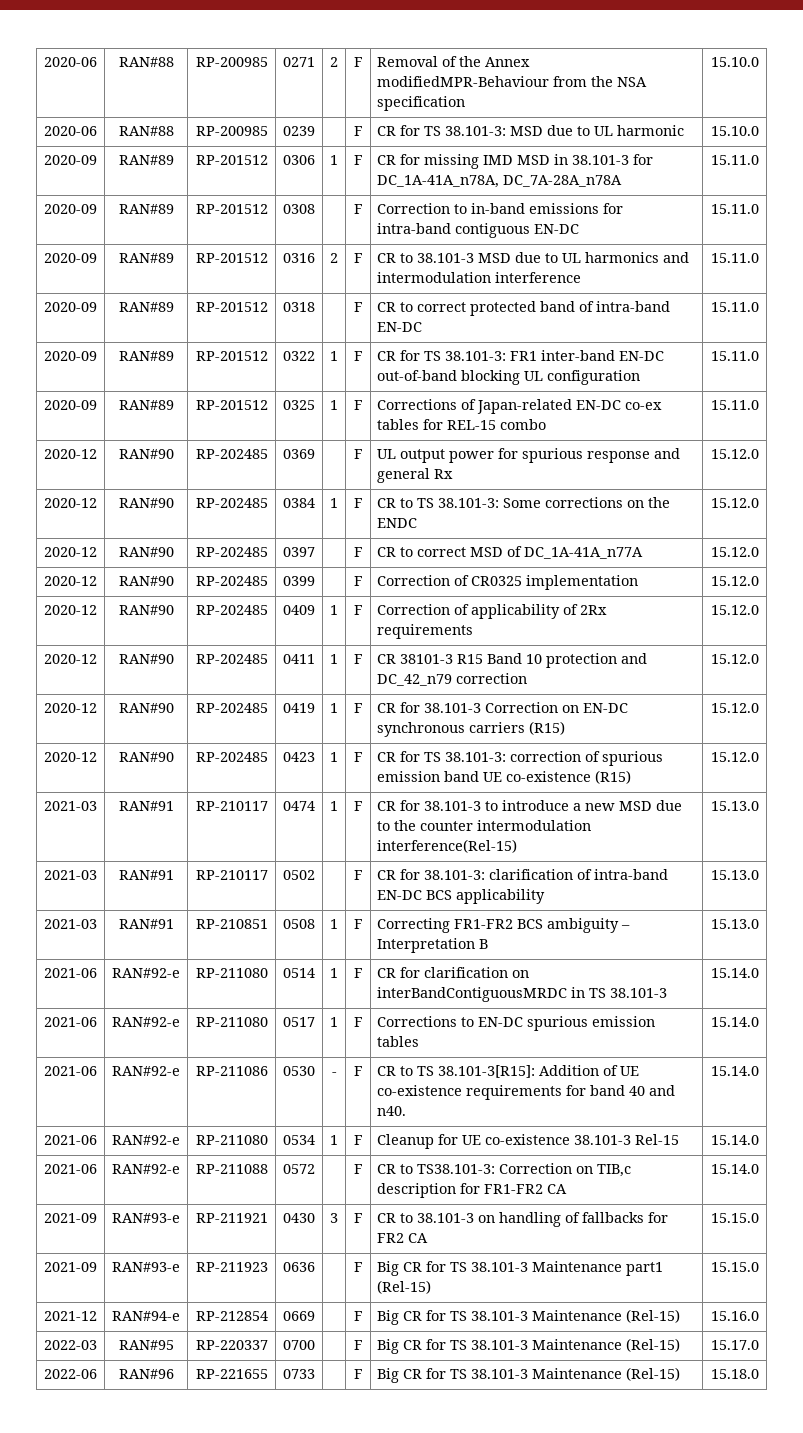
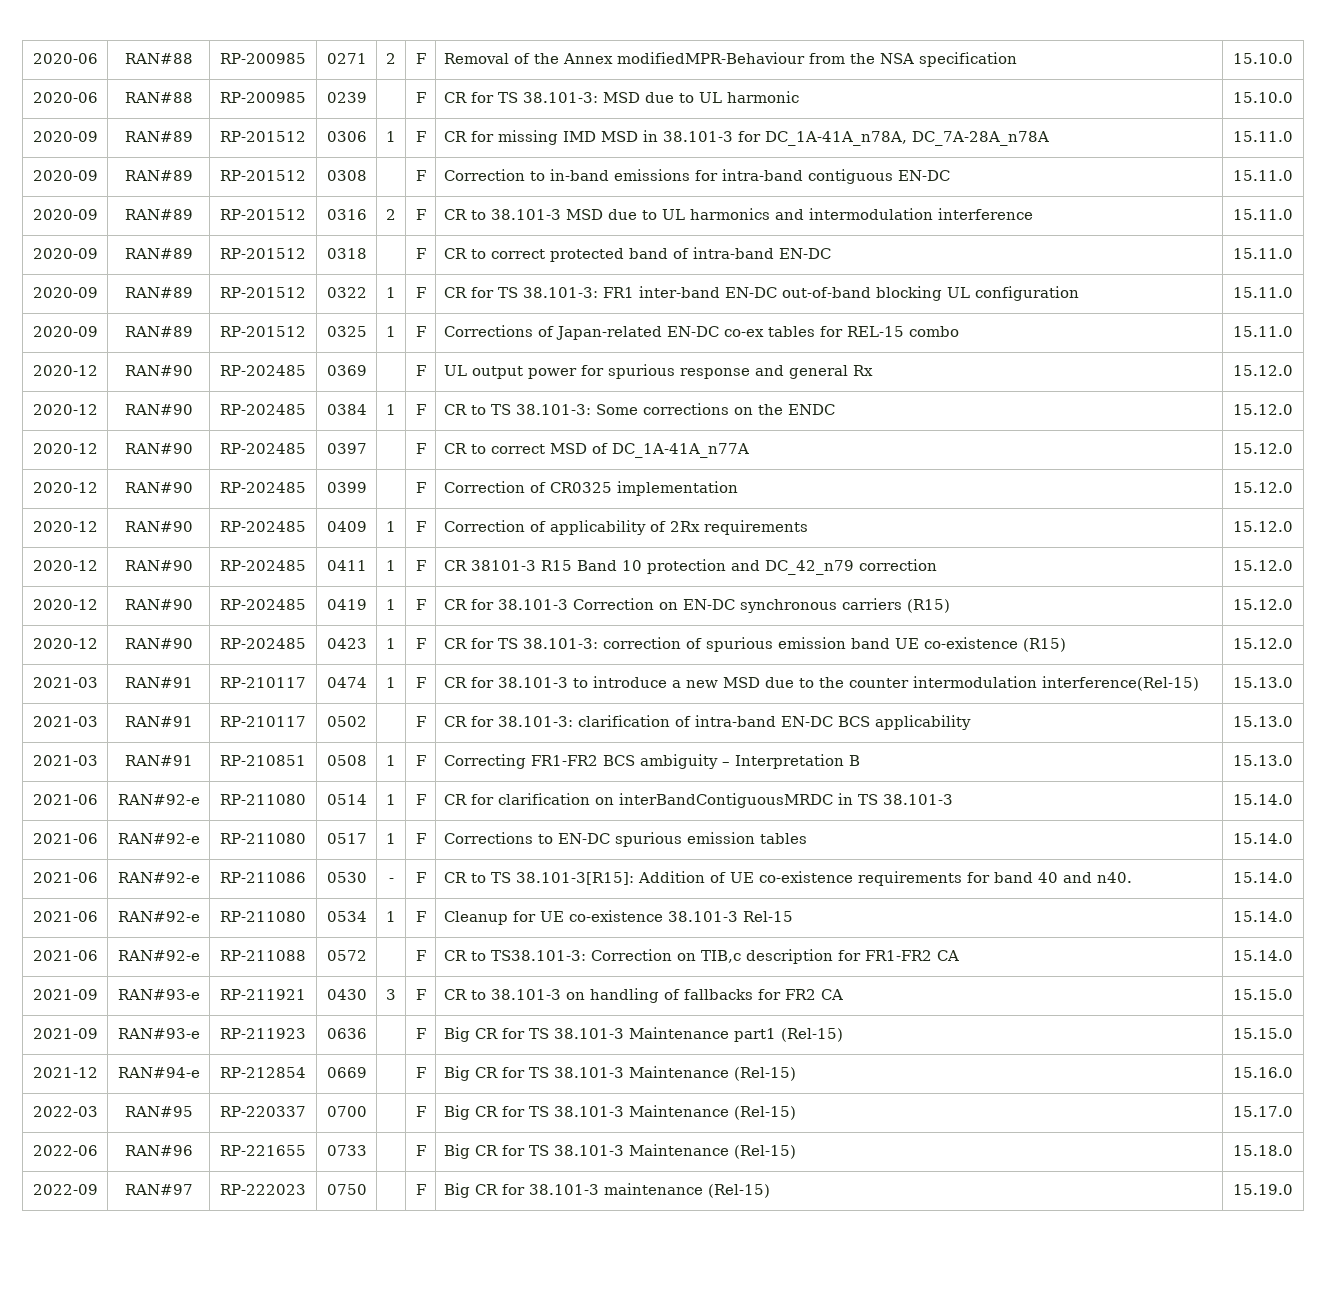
(759, 1374) none -> [32,1184,98,1195] [124,1184,193,1195] [220,1184,306,1195] [326,1184,367,1195] [415,1184,426,1195] [444,1183,771,1198] [1233,1184,1293,1195] // 2022-09 | RAN#97 | RP-222023 | 0750 | | F | Big CR for 38.101-3 maintenance (Rel-15) | 15.19.0

